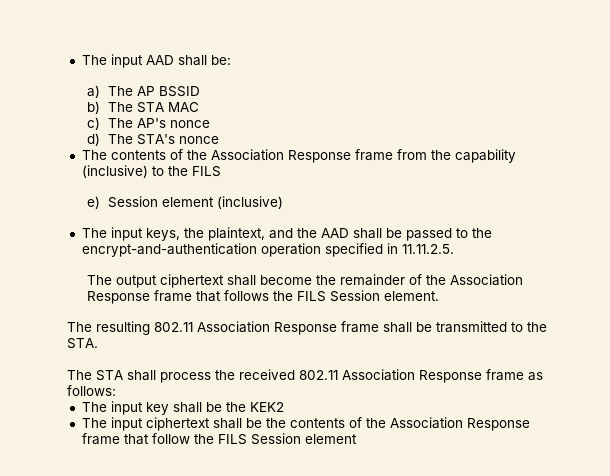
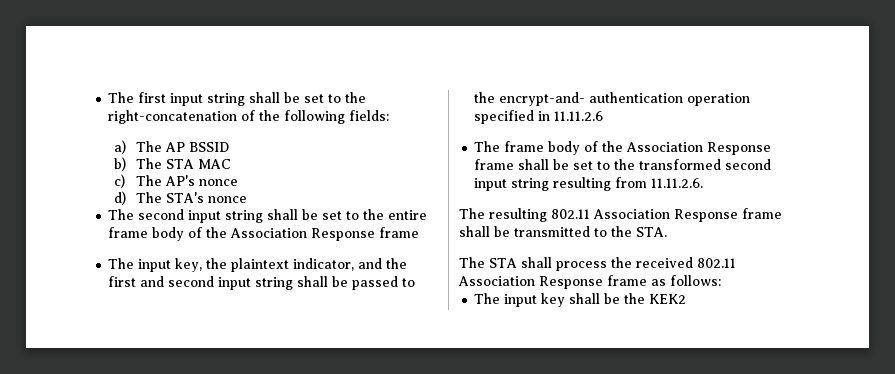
[81,54,231,68] The input AAD shall be: -> [108,92,367,106] [108,110,390,124] The first input string shall be set to the right-concatenation of the following fields:
[110,149,516,163] [81,165,221,178] [87,196,283,209] [81,227,349,241] contents of the Association Response frame from the capability (inclusive) to the FILS // e) Session element (inclusive) // The input keys, the plaintext, and the AAD -> [138,209,428,223] [108,227,420,241] [108,258,408,272] [108,276,294,290] second input string shall be set to the entire frame body of the Association Response frame // The input key, the plaintext indicator, and the first and second input string
[81,243,257,257] encrypt-and-authentication -> [499,92,684,106] encrypt-and- authentication
[401,244,454,254] [87,274,524,288] [87,290,440,304] 11.11.2.5. // The output ciphertext shall become the remainder of the Association Response frame that follows the FILS Session element. -> [554,111,604,121] [474,141,772,155] [474,159,772,170] [474,177,704,191] 11.11.2.6 // The frame body of the Association Response frame shall be set to the transformed second input string resulting from 11.11.2.6.
[81,417,530,431] [81,433,357,445] // The input ciphertext shall be the contents of the Association Response frame that follow the FILS Session element -> (687, 299) none

